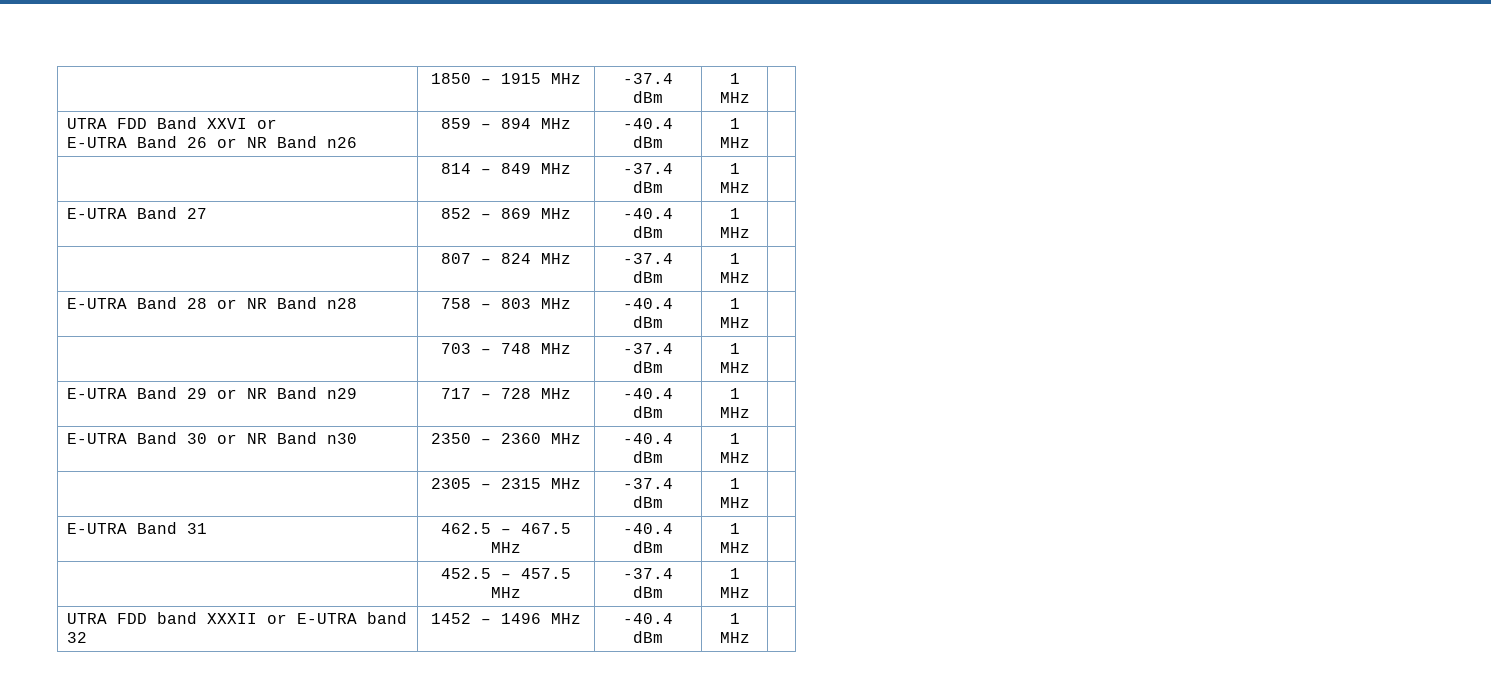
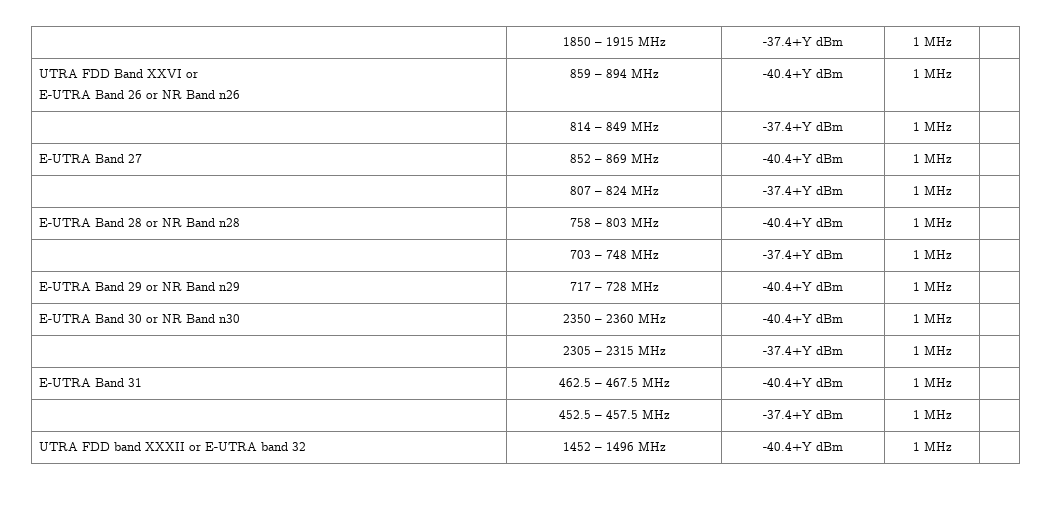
[623,73,673,84] -37.4 -> [763,37,812,46] -37.4+Y
[623,118,673,129] -40.4 -> [763,69,812,78] -40.4+Y
[623,163,673,174] -37.4 -> [763,122,812,131] -37.4+Y
[623,208,673,219] -40.4 -> [763,154,812,163] -40.4+Y
[623,253,673,264] -37.4 -> [763,186,812,195] -37.4+Y
[623,298,673,309] -40.4 -> [763,218,812,227] -40.4+Y
[623,343,673,354] -37.4 -> [763,250,812,259] -37.4+Y
[623,388,673,399] -40.4 -> [763,282,812,291] -40.4+Y
[623,433,673,444] -40.4 -> [763,314,812,323] -40.4+Y
[623,478,673,489] -37.4 -> [763,346,812,355] -37.4+Y
[623,523,673,534] -40.4 -> [763,378,812,387] -40.4+Y
[623,568,673,579] -37.4 -> [763,410,812,419] -37.4+Y
[623,613,673,624] -40.4 -> [763,442,812,451] -40.4+Y

